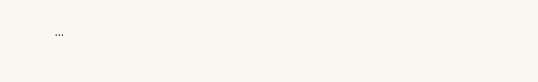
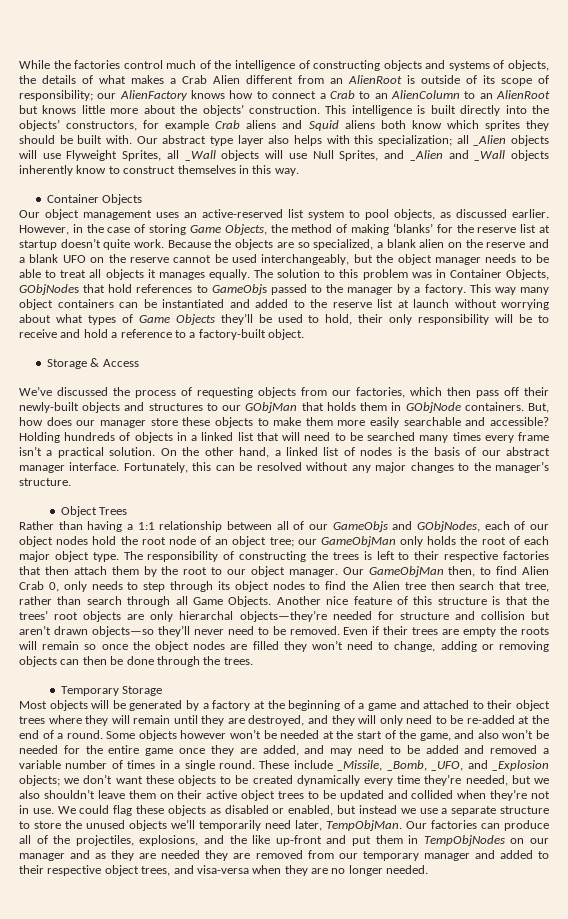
[54,34,64,36] … -> [19,60,549,71] [19,75,549,86] [19,90,550,101] [19,104,550,116] [19,119,550,131] [19,135,550,146] [19,150,549,161] [19,165,299,176] [46,194,143,205] [19,209,549,220] [19,223,550,235] [19,238,549,250] [19,254,549,265] [19,269,549,280] [19,284,549,295] [19,299,549,310] [19,313,549,325] [19,329,304,340] [46,358,139,369] [19,386,549,398] [19,402,549,413] [19,417,550,428] [19,432,550,443] [19,446,551,458] [19,461,549,473] [19,478,71,486] [60,506,128,517] [19,521,550,532] [19,536,550,547] [19,551,549,562] [19,566,549,577] [19,581,549,592] [19,596,549,607] [19,610,550,622] [19,625,549,637] [19,640,549,652] [19,656,253,667] [60,686,163,696] [19,700,550,711] [19,715,549,726] [19,729,549,741] [19,745,549,756] [19,760,549,771] [19,774,549,786] [19,789,550,801] [19,805,549,816] [19,819,549,831] [19,835,550,846] [19,850,549,861] [19,865,429,876] While the factories control much of the intelligence of constructing objects and systems of objects, the details of what makes a Crab Alien different from an AlienRoot is outside of its scope of responsibility; our AlienFactory knows how to connect a Crab to an AlienColumn to an AlienRoot but knows little more about the objects’ construction. This intelligence is built directly into the objects’ constructors, for example Crab aliens and Squid aliens both know which sprites they should be built with. Our abstract type layer also helps with this specialization; all _Alien objects will use Flyweight Sprites, all _Wall objects will use Null Sprites, and _Alien and _Wall objects inherently know to construct themselves in this way. // Container Objects // Our object management uses an active-reserved list system to pool objects, as discussed earlier. However, in the case of storing Game Objects, the method of making ‘blanks’ for the reserve list at startup doesn’t quite work. Because the objects are so specialized, a blank alien on the reserve and a blank UFO on the reserve cannot be used interchangeably, but the object manager needs to be able to treat all objects it manages equally. The solution to this problem was in Container Objects, GObjNodes that hold references to GameObjs passed to the manager by a factory. This way many object containers can be instantiated and added to the reserve list at launch without worrying about what types of Game Objects they’ll be used to hold, their only responsibility will be to receive and hold a reference to a factory-built object. // Storage & Access // We’ve discussed the process of requesting objects from our factories, which then pass off their newly-built objects and structures to our GObjMan that holds them in GObjNode containers. But, how does our manager store these objects to make them more easily searchable and accessible? Holding hundreds of objects in a linked list that will need to be searched many times every frame isn’t a practical solution. On the other hand, a linked list of nodes is the basis of our abstract manager interface. Fortunately, this can be resolved without any major changes to the manager’s structure. // Object Trees // Rather than having a 1:1 relationship between all of our GameObjs and GObjNodes, each of our object nodes hold the root node of an object tree; our GameObjMan only holds the root of each major object type. The responsibility of constructing the trees is left to their respective factories that then attach them by the root to our object manager. Our GameObjMan then, to find Alien Crab 0, only needs to step through its object nodes to find the Alien tree then search that tree, rather than search through all Game Objects. Another nice feature of this structure is that the trees’ root objects are only hierarchal objects—they’re needed for structure and collision but aren’t drawn objects—so they’ll never need to be removed. Even if their trees are empty the roots will remain so once the object nodes are filled they won’t need to change, adding or removing objects can then be done through the trees. // Temporary Storage // Most objects will be generated by a factory at the beginning of a game and attached to their object trees where they will remain until they are destroyed, and they will only need to be re-added at the end of a round. Some objects however won’t be needed at the start of the game, and also won’t be needed for the entire game once they are added, and may need to be added and removed a variable number of times in a single round. These include _Missile, _Bomb, _UFO, and _Explosion objects; we don’t want these objects to be created dynamically every time they’re needed, but we also shouldn’t leave them on their active object trees to be updated and collided when they’re not in use. We could flag these objects as disabled or enabled, but instead we use a separate structure to store the unused objects we’ll temporarily need later, TempObjMan. Our factories can produce all of the projectiles, explosions, and the like up-front and put them in TempObjNodes on our manager and as they are needed they are removed from our temporary manager and added to their respective object trees, and visa-versa when they are no longer needed.

